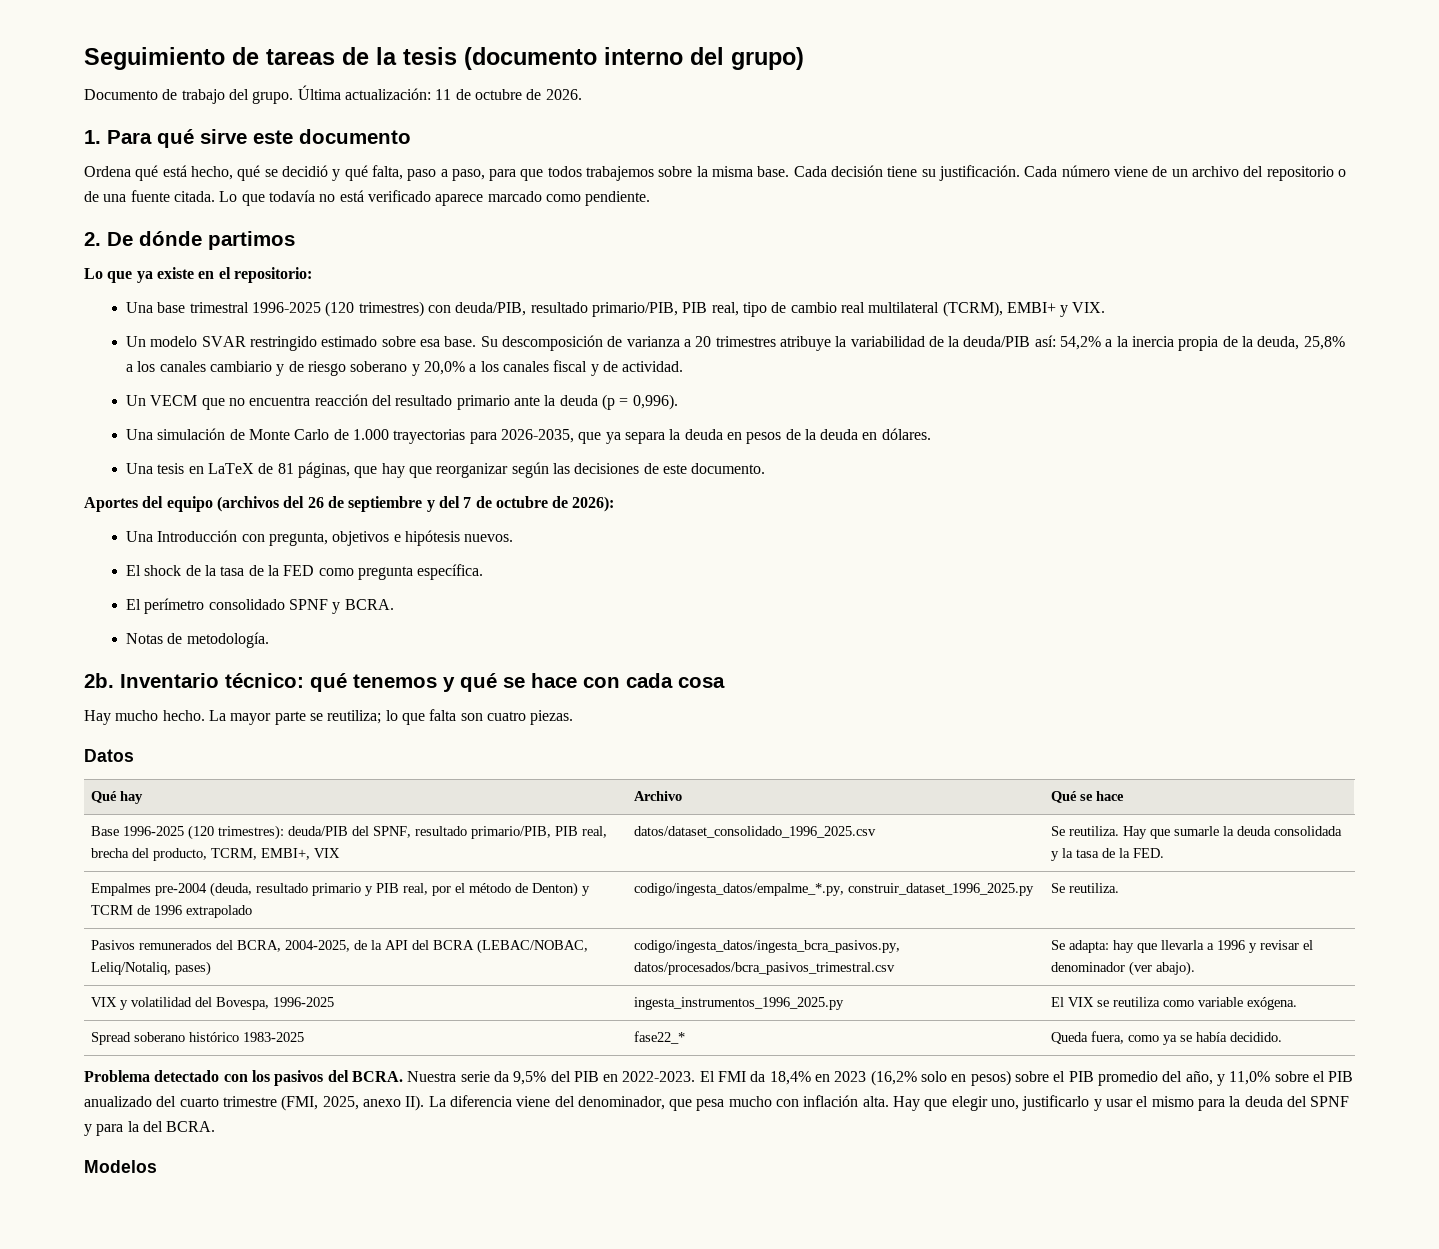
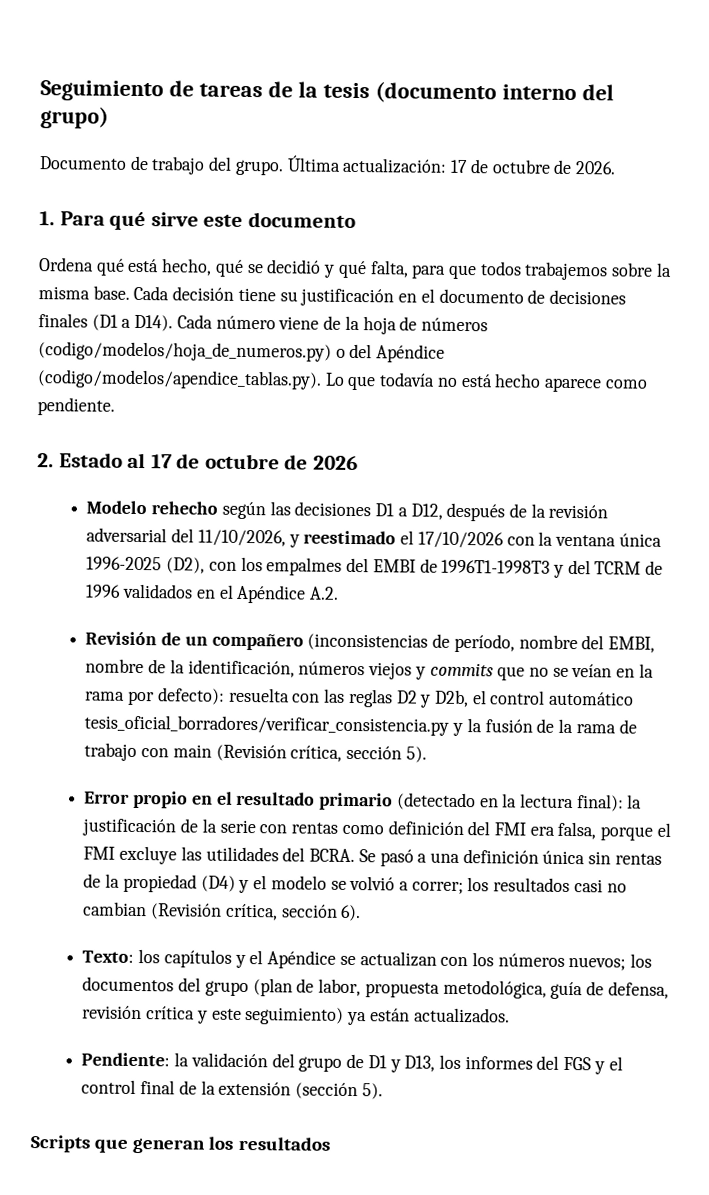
[435,89,452,100] 11 -> [450,159,469,174] 17
[407,169,485,181] paso a paso, -> (409, 269) none
[939,165,1346,181] [84,190,215,202] justificación. Cada número viene de un archivo del repositorio o de una fuente citada. -> [300,288,626,307] [38,313,488,335] [38,341,446,363] [37,369,322,390] justificación en el documento de decisiones finales (D1 a D14). Cada número viene de la hoja de números (codigo/modelos/hoja_de_numeros.py) o del Apéndice (codigo/modelos/apendice_tablas.py).
[367,190,542,206] verificado aparece marcado -> [494,373,603,393] hecho aparece
[107,231,295,250] [84,267,312,283] [126,301,1106,317] [126,335,1345,351] [126,360,684,376] [126,394,678,410] [126,428,931,444] [126,462,766,478] [84,496,615,512] [126,530,514,546] [126,564,484,580] [126,598,394,614] [126,632,269,648] [84,673,725,692] [84,709,574,725] [84,749,134,762] [90,791,143,804] [633,791,682,801] [1050,791,1124,803] [90,825,607,840] [90,848,340,861] [633,826,876,838] [1050,826,1342,839] [1050,848,1164,861] [90,882,590,897] [90,905,252,918] [633,883,1034,896] [1050,883,1119,893] [90,939,588,954] [90,961,211,976] [633,940,900,953] [633,962,895,975] [1050,940,1313,953] [1050,961,1195,976] [90,997,334,1010] [633,997,844,1010] [1050,997,1297,1010] [90,1032,304,1045] [633,1031,685,1044] [1050,1031,1282,1045] [84,1070,1354,1086] [84,1095,1350,1111] [84,1121,216,1136] [84,1160,157,1173] De dónde partimos // Lo que ya existe en el repositorio: // Una base trimestral 1996-2025 (120 trimestres) con deuda/PIB, resultado primario/PIB, PIB real, tipo de cambio real multilateral (TCRM), EMBI+ y VIX. // Un modelo SVAR restringido estimado sobre esa base. Su descomposición de varianza a 20 trimestres atribuye la variabilidad de la deuda/PIB así: 54,2% a la inercia propia de la deuda, 25,8% a los canales cambiario y de riesgo soberano y 20,0% a los canales fiscal y de actividad. // Un VECM que no encuentra reacción del resultado primario ante la deuda (p = 0,996). // Una simulación de Monte Carlo de 1.000 trayectorias para 2026-2035, que ya separa la deuda en pesos de la deuda en dólares. // Una tesis en LaTeX de 81 páginas, que hay que reorganizar según las decisiones de este documento. // Aportes del equipo (archivos del 26 de septiembre y del 7 de octubre de 2026): // Una Introducción con pregunta, objetivos e hipótesis nuevos. // El shock de la tasa de la FED como pregunta específica. // El perímetro consolidado SPNF y BCRA. // Notas de metodología. // 2b. Inventario técnico: qué tenemos y qué se hace con cada cosa // Hay mucho hecho. La mayor parte se reutiliza; lo que falta son cuatro piezas. // Datos // Qué hay | Archivo | Qué se hace // Base 1996-2025 (120 trimestres): deuda/PIB del SPNF, resultado primario/PIB, PIB real, brecha del producto, TCRM, EMBI+, VIX | datos/dataset_consolidado_1996_2025.csv | Se reutiliza. Hay que sumarle la deuda consolidada y la tasa de la FED. // Empalmes pre-2004 (deuda, resultado primario y PIB real, por el método de Denton) y TCRM de 1996 extrapolado | codigo/ingesta_datos/empalme_*.py, construir_dataset_1996_2025.py | Se reutiliza. // Pasivos remunerados del BCRA, 2004-2025, de la API del BCRA (LEBAC/NOBAC, Leliq/Notaliq, pases) | codigo/ingesta_datos/ingesta_bcra_pasivos.py, datos/procesados/bcra_pasivos_trimestral.csv | Se adapta: hay que llevarla a 1996 y revisar el denominador (ver abajo). // VIX y volatilidad del Bovespa, 1996-2025 | ingesta_instrumentos_1996_2025.py | El VIX se reutiliza como variable exógena. // Spread soberano histórico 1983-2025 | fase22_* | Queda fuera, como ya se había decidido. // Problema detectado con los pasivos del BCRA. Nuestra serie da 9,5% del PIB en 2022-2023. El FMI da 18,4% en 2023 (16,2% solo en pesos) sobre el PIB promedio del año, y 11,0% sobre el PIB anualizado del cuarto trimestre (FMI, 2025, anexo II). La diferencia viene del denominador, que pesa mucho con inflación alta. Hay que elegir uno, justificarlo y usar el mismo para la deuda del SPNF y para la del BCRA. // Modelos -> [58,452,358,471] [86,500,609,522] [86,527,662,549] [86,556,664,578] [85,583,340,604] [85,631,656,653] [85,658,654,681] [85,687,635,708] [84,714,637,737] [84,742,427,763] [84,790,643,812] [82,818,671,841] [83,845,662,867] [83,873,627,895] [83,901,362,922] [82,949,653,971] [82,976,669,1000] [82,1005,510,1026] [81,1052,623,1075] [81,1079,383,1100] [30,1135,331,1154] Estado al 17 de octubre de 2026 // Modelo rehecho según las decisiones D1 a D12, después de la revisión adversarial del 11/10/2026, y reestimado el 17/10/2026 con la ventana única 1996-2025 (D2), con los empalmes del EMBI de 1996T1-1998T3 y del TCRM de 1996 validados en el Apéndice A.2. // Revisión de un compañero (inconsistencias de período, nombre del EMBI, nombre de la identificación, números viejos y commits que no se veían en la rama por defecto): resuelta con las reglas D2 y D2b, el control automático tesis_oficial_borradores/verificar_consistencia.py y la fusión de la rama de trabajo con main (Revisión crítica, sección 5). // Error propio en el resultado primario (detectado en la lectura final): la justificación de la serie con rentas como definición del FMI era falsa, porque el FMI excluye las utilidades del BCRA. Se pasó a una definición única sin rentas de la propiedad (D4) y el modelo se volvió a correr; los resultados casi no cambian (Revisión crítica, sección 6). // Texto: los capítulos y el Apéndice se actualizan con los números nuevos; los documentos del grupo (plan de labor, propuesta metodológica, guía de defensa, revisión crítica y este seguimiento) ya están actualizados. // Pendiente: la validación del grupo de D1 y D13, los informes del FGS y el control final de la extensión (sección 5). // Scripts que generan los resultados

